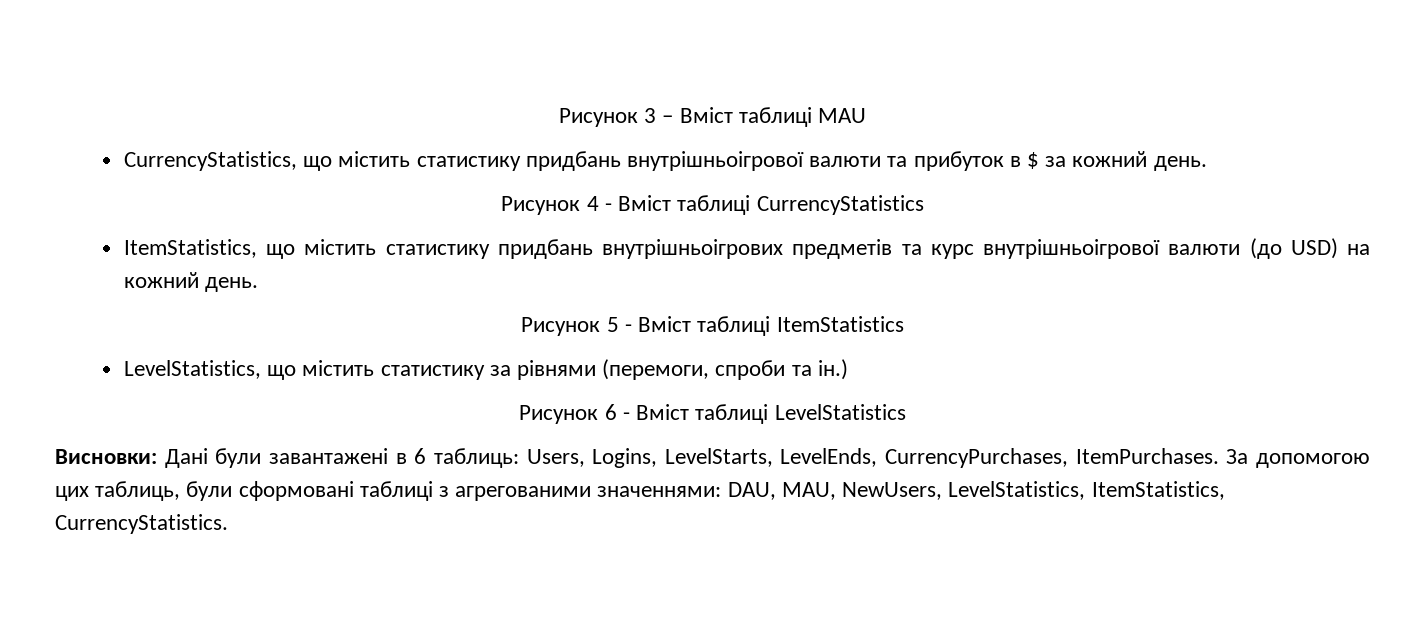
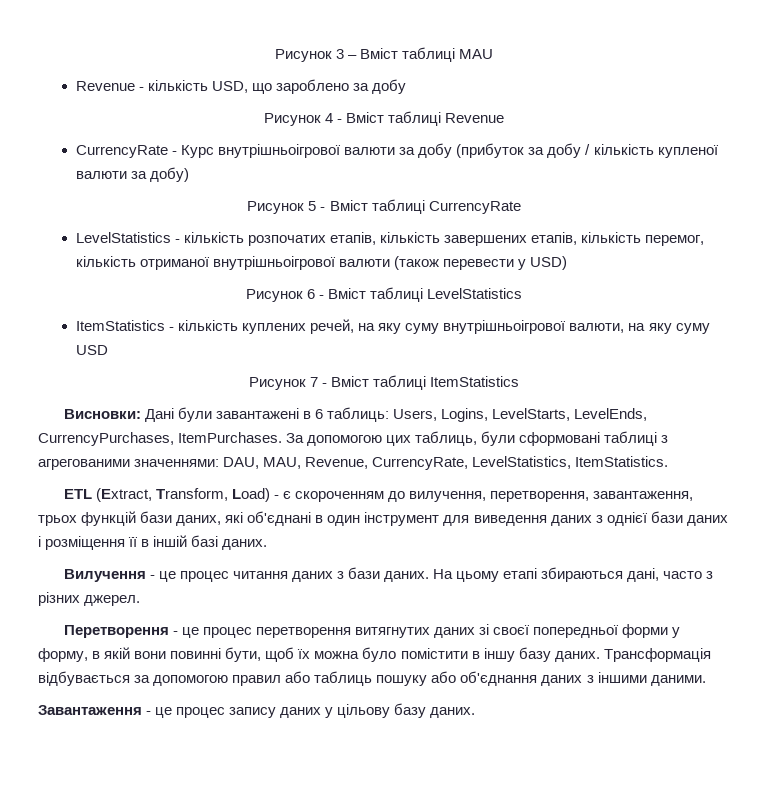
[123,151,1207,171] CurrencyStatistics, що містить статистику придбань внутрішньоігрової валюти та прибуток в $ за кожний день. -> [75,79,407,94] Revenue - кількість USD, що зароблено за добу
[756,195,924,215] [123,238,1370,259] [123,272,259,292] CurrencyStatistics // ItemStatistics, що містить статистику придбань внутрішньоігрових предметів та курс внутрішньоігрової валюти (до USD) на кожний день. -> [445,113,505,123] [75,143,719,158] [75,167,190,182] Revenue // CurrencyRate - Курс внутрішньоігрової валюти за добу (прибуток за добу / кількість купленої валюти за добу)
[776,316,904,332] [123,359,848,380] ItemStatistics // LevelStatistics, що містить статистику за рівнями (перемоги, спроби та ін.) -> [428,201,521,214] [75,232,705,246] [75,256,568,270] CurrencyRate // LevelStatistics - кількість розпочатих етапів, кількість завершених етапів, кількість перемог, кількість отриманої внутрішньоігрової валюти (також перевести у USD)
(906, 412) none -> [75,319,710,334] [75,345,108,355] [248,375,520,390] // ItemStatistics - кількість куплених речей, на яку суму внутрішньоігрової валюти, на яку суму USD // Рисунок 7 - Вміст таблиці ItemStatistics
[842,481,1225,500] [55,514,228,534] NewUsers, LevelStatistics, ItemStatistics, CurrencyStatistics. -> [305,456,669,470] [63,488,694,502] [38,511,728,526] [38,535,268,550] [63,567,714,582] [38,592,141,606] [63,624,681,638] [38,647,711,662] [38,671,706,686] [38,703,476,718] Revenue, CurrencyRate, LevelStatistics, ItemStatistics. // ETL (Extract, Transform, Load) - є скороченням до вилучення, перетворення, завантаження, трьох функцій бази даних, які об'єднані в один інструмент для виведення даних з однієї бази даних і розміщення її в іншій базі даних. // Вилучення - це процес читання даних з бази даних. На цьому етапі збираються дані, часто з різних джерел. // Перетворення - це процес перетворення витягнутих даних зі своєї попередньої форми у форму, в якій вони повиннi бути, щоб їх можна було помістити в іншу базу даних. Трансформація відбувається за допомогою правил або таблиць пошуку або об'єднання даних з іншими даними. // Завантаження - це процес запису даних у цільову базу даних.

